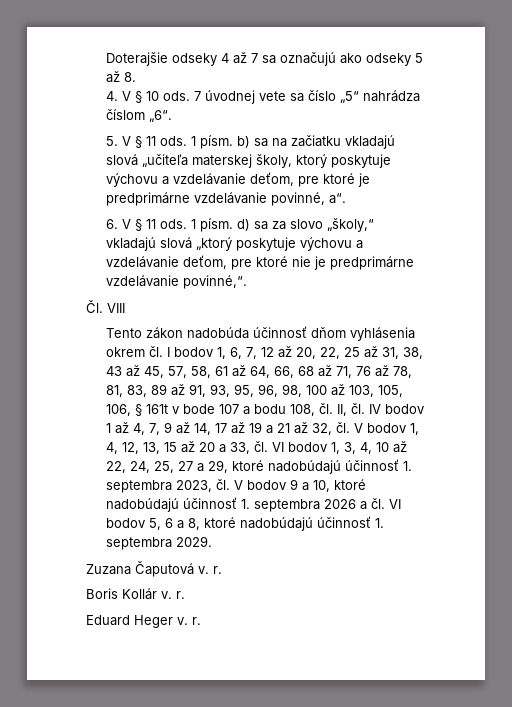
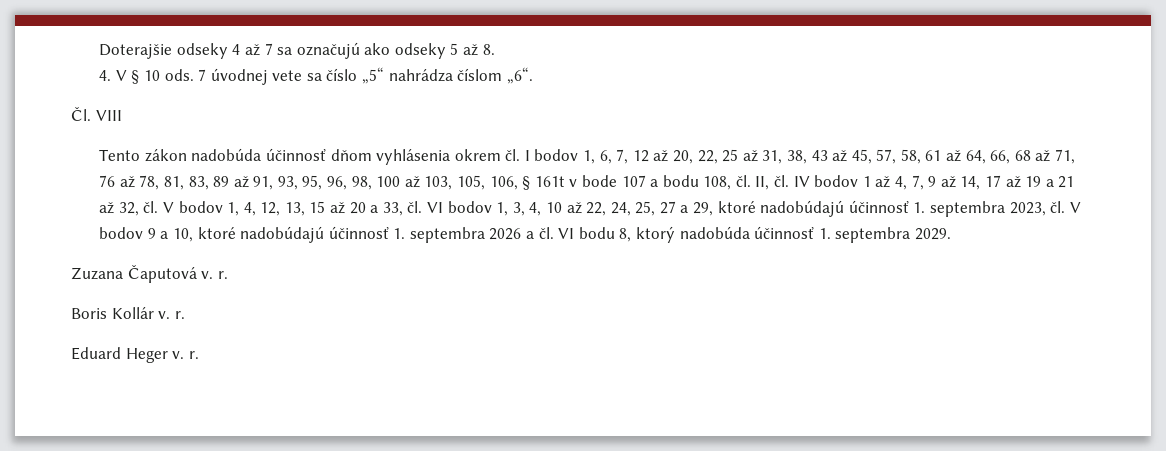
[106,135,396,149] [106,154,392,168] [106,172,371,187] [106,192,347,206] [106,218,375,232] [106,237,364,251] [106,255,415,270] [106,275,248,289] // 5. V § 11 ods. 1 písm. b) sa na začiatku vkladajú slová „učiteľa materskej školy, ktorý poskytuje výchovu a vzdelávanie deťom, pre ktoré je predprimárne vzdelávanie povinné, a“. // 6. V § 11 ods. 1 písm. d) sa za slovo „školy,“ vkladajú slová „ktorý poskytuje výchovu a vzdelávanie deťom, pre ktoré nie je predprimárne vzdelávanie povinné,“. -> (533, 75) none
[106,517,314,531] bodov 5, 6 a 8, ktoré nadobúdajú -> [578,226,750,243] bodu 8, ktorý nadobúda

